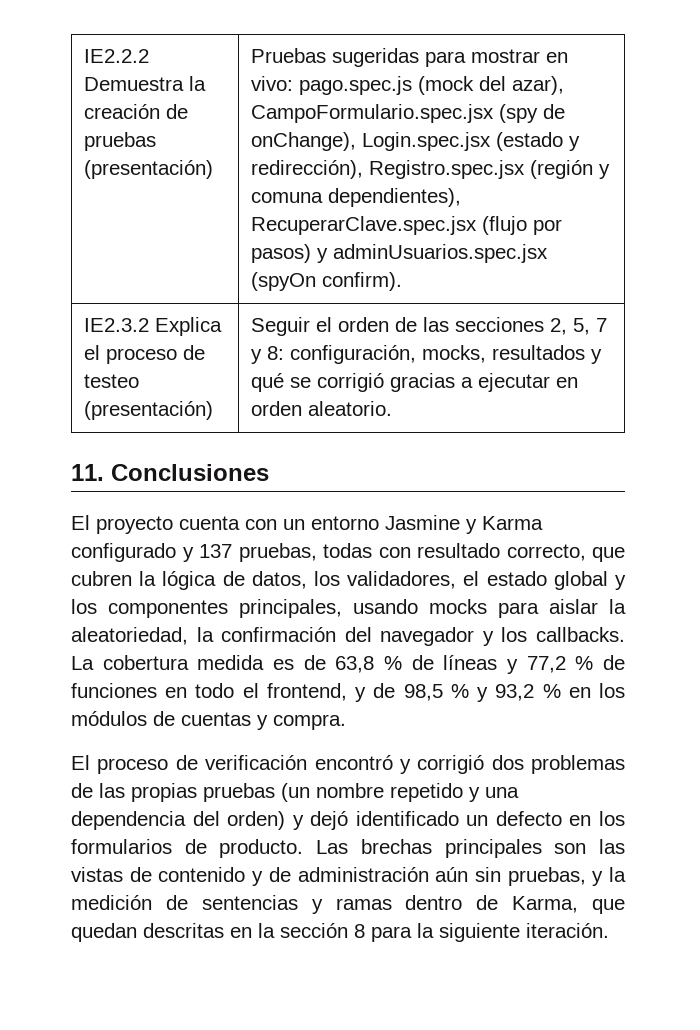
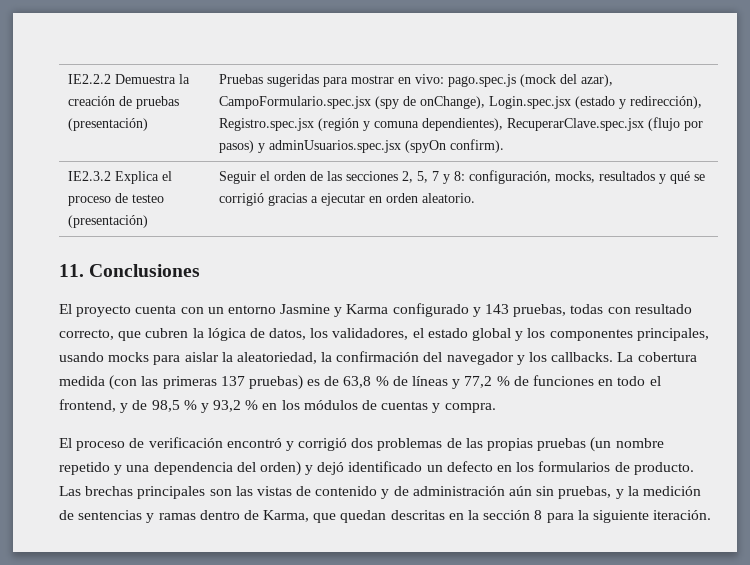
[199,544,232,558] 137 -> [485,304,510,314] 143
(265, 662) none -> [109,375,303,390] (con las primeras 137 pruebas)

